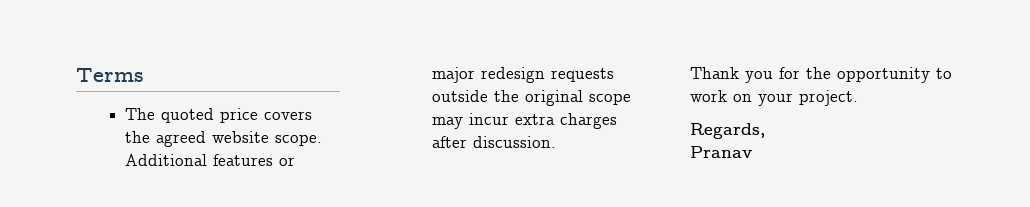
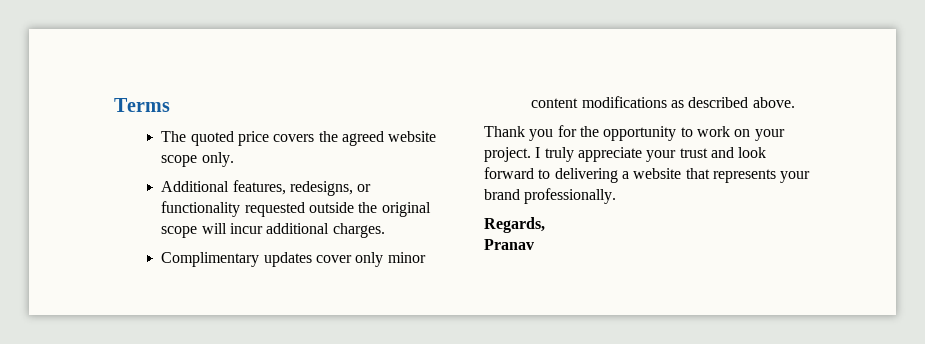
[274,134,322,146] [124,154,295,166] [431,67,614,83] [431,90,631,106] [431,113,617,129] [431,136,556,148] scope. Additional features or major redesign requests outside the original scope may incur extra charges after discussion. -> [161,152,234,167] [161,180,372,196] [161,201,431,217] [161,223,385,238] [161,252,426,267] [531,96,795,108] scope only. // Additional features, redesigns, or functionality requested outside the original scope will incur additional charges. // Complimentary updates cover only minor content modifications as described above.
(858, 98) none -> [535,147,767,162] [484,167,811,183] [484,188,617,204] I truly appreciate your trust and look forward to delivering a website that represents your brand professionally.

